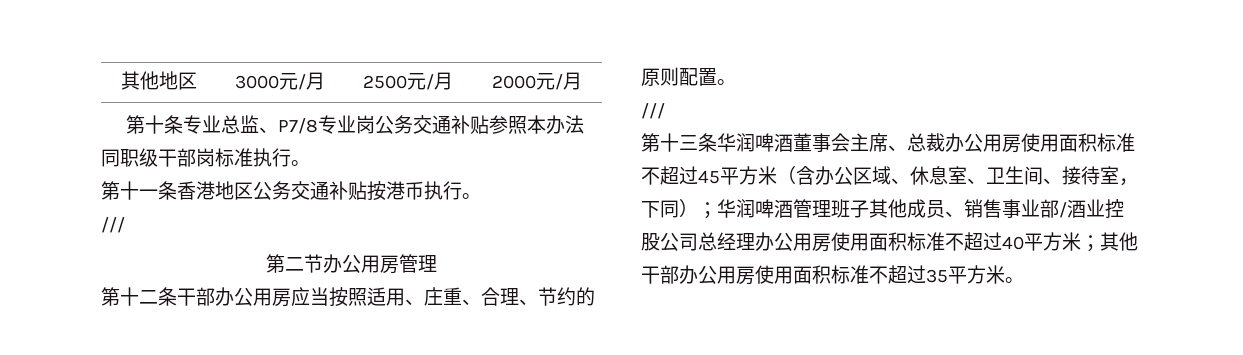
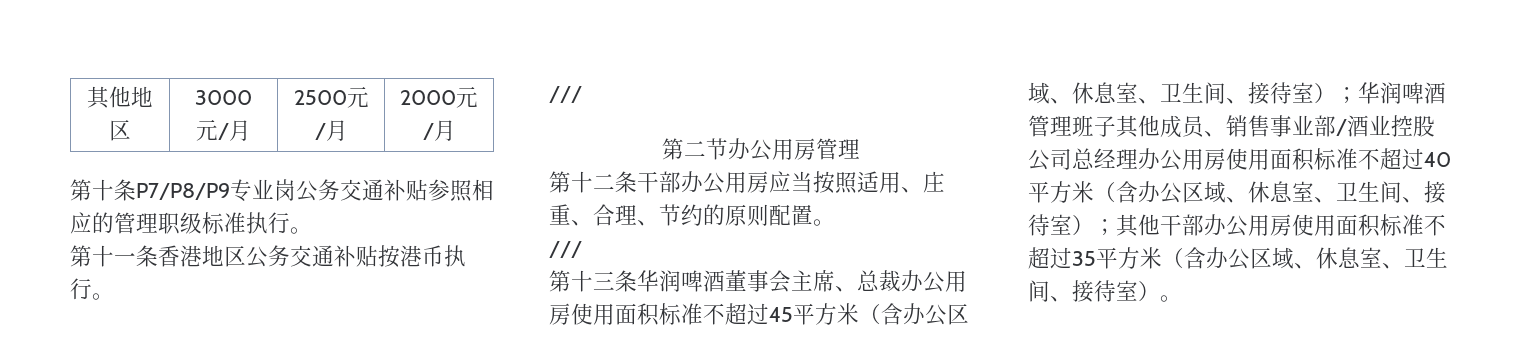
[183,115,319,134] 专业总监、P7/8 -> [136,183,230,200] P7/P8/P9
[527,115,585,134] [101,148,215,167] 本办法同职级干部岗 -> [471,179,494,201] [70,212,202,235] 相应的管理职级
[1119,178,1138,186] [641,200,679,218] ，下同 -> (1314, 92) none
(1081, 241) none -> [1094,181,1446,204] [1028,214,1094,236] （含办公区域、休息室、卫生间、接待室）
(1005, 274) none -> [1162,247,1448,270] [1028,280,1160,302] （含办公区域、休息室、卫生间、接待室）

